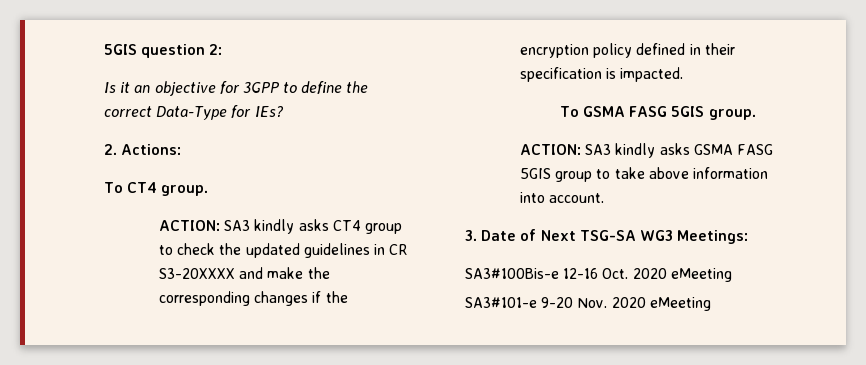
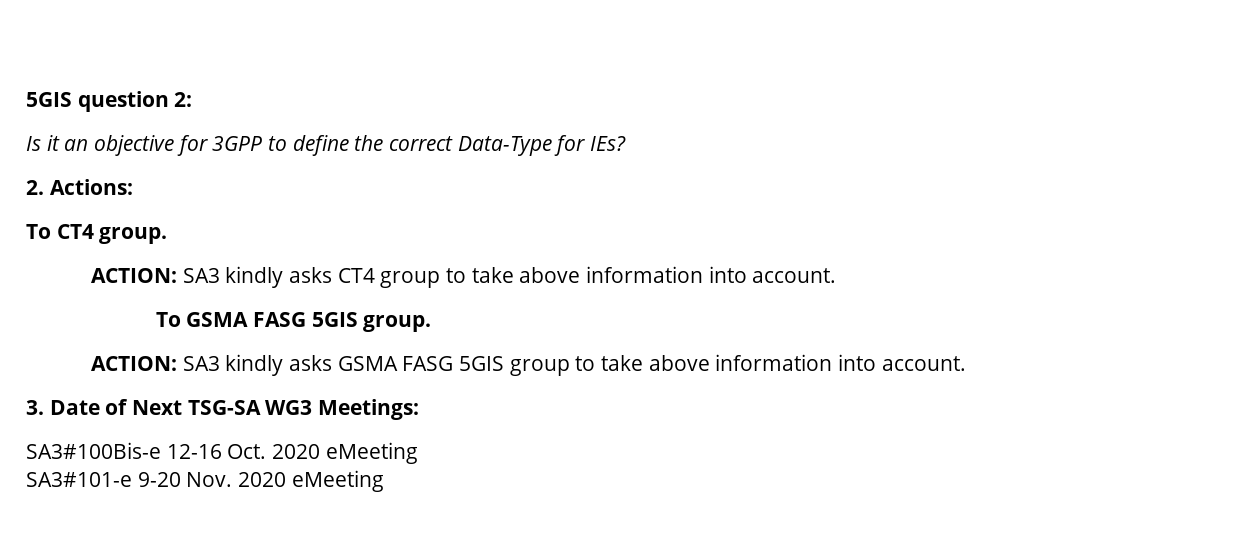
[177,243,409,258] [159,267,330,279] [159,291,348,306] [520,43,735,58] [520,67,684,82] check the updated guidelines in CR S3-20XXXX and make the corresponding changes if the encryption policy defined in their specification is impacted. -> [471,266,837,283] take above information into account.

